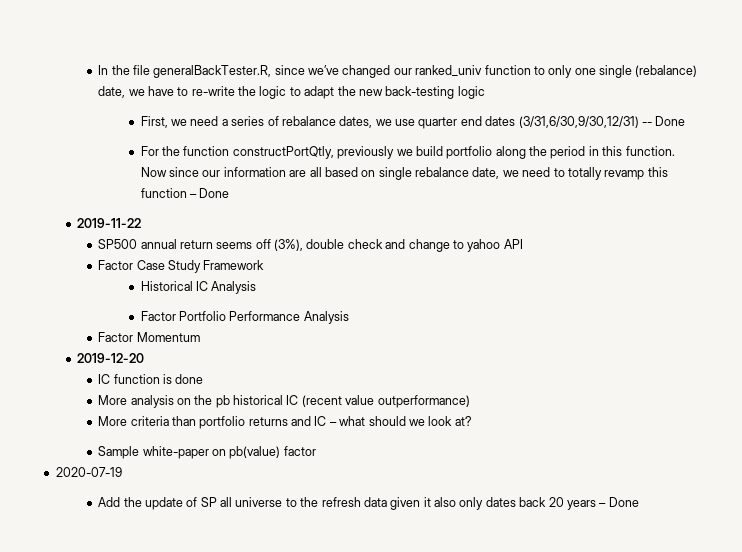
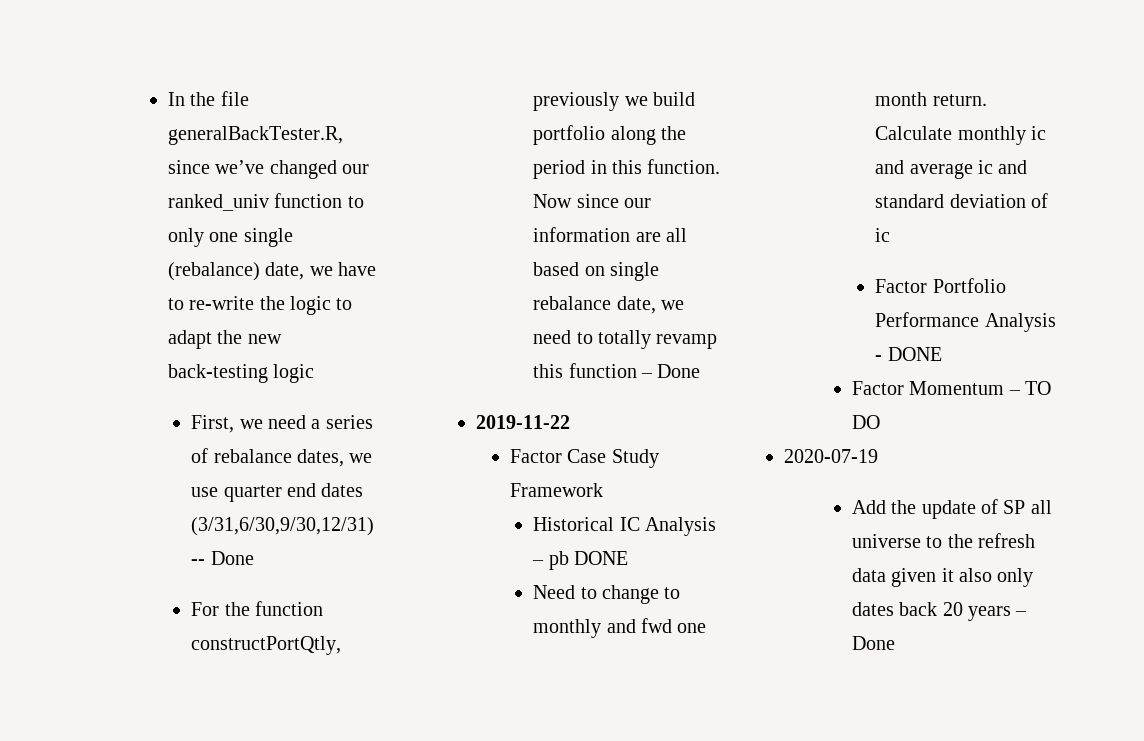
[98,239,523,252] // SP500 annual return seems off (3%), double check and change to yahoo API -> (570, 422) none
(257, 287) none -> [532,551,628,570] [533,585,681,604] [533,618,707,638] [875,92,987,106] [875,126,1046,145] [875,160,1028,179] [875,193,1048,208] [875,228,891,242] – pb DONE // Need to change to monthly and fwd one month return. Calculate monthly ic and average ic and standard deviation of ic
(349, 317) none -> [875,347,942,361] - DONE
[76,353,144,363] [98,374,204,384] [98,395,470,408] [98,416,472,429] [98,446,316,459] // 2019-12-20 // IC function is done // More analysis on the pb historical IC (recent value outperformance) // More criteria than portfolio returns and IC – what should we look at? // Sample white-paper on pb(value) factor -> [1008,381,1052,395] [851,415,880,429] – TO DO

